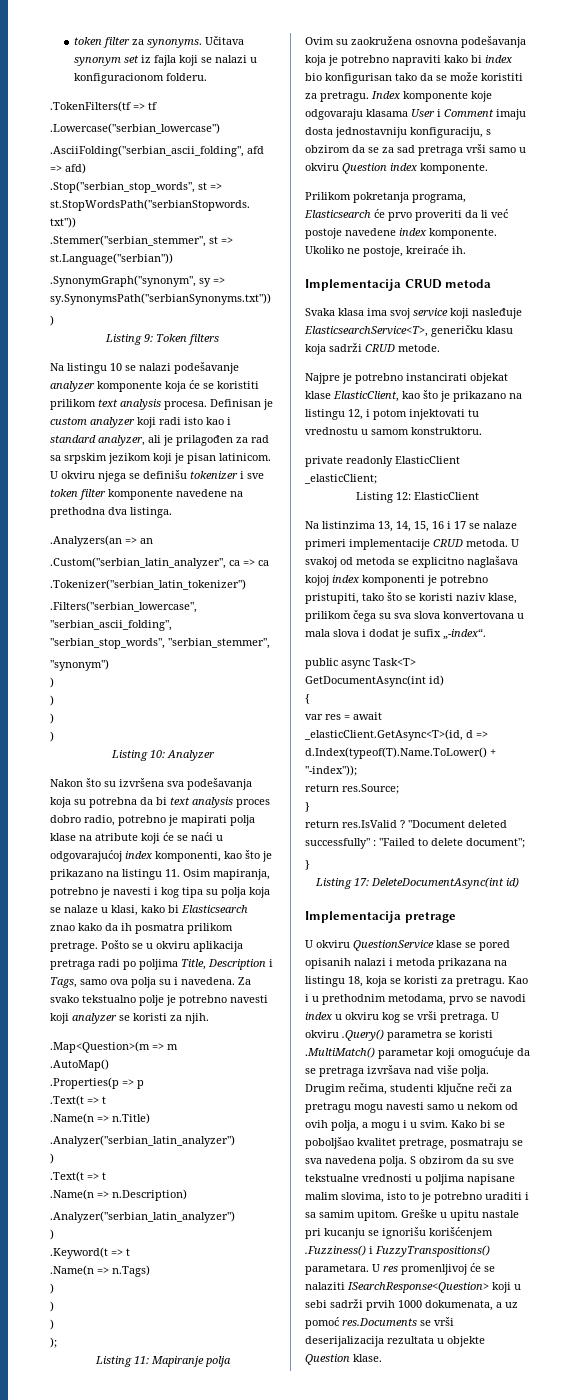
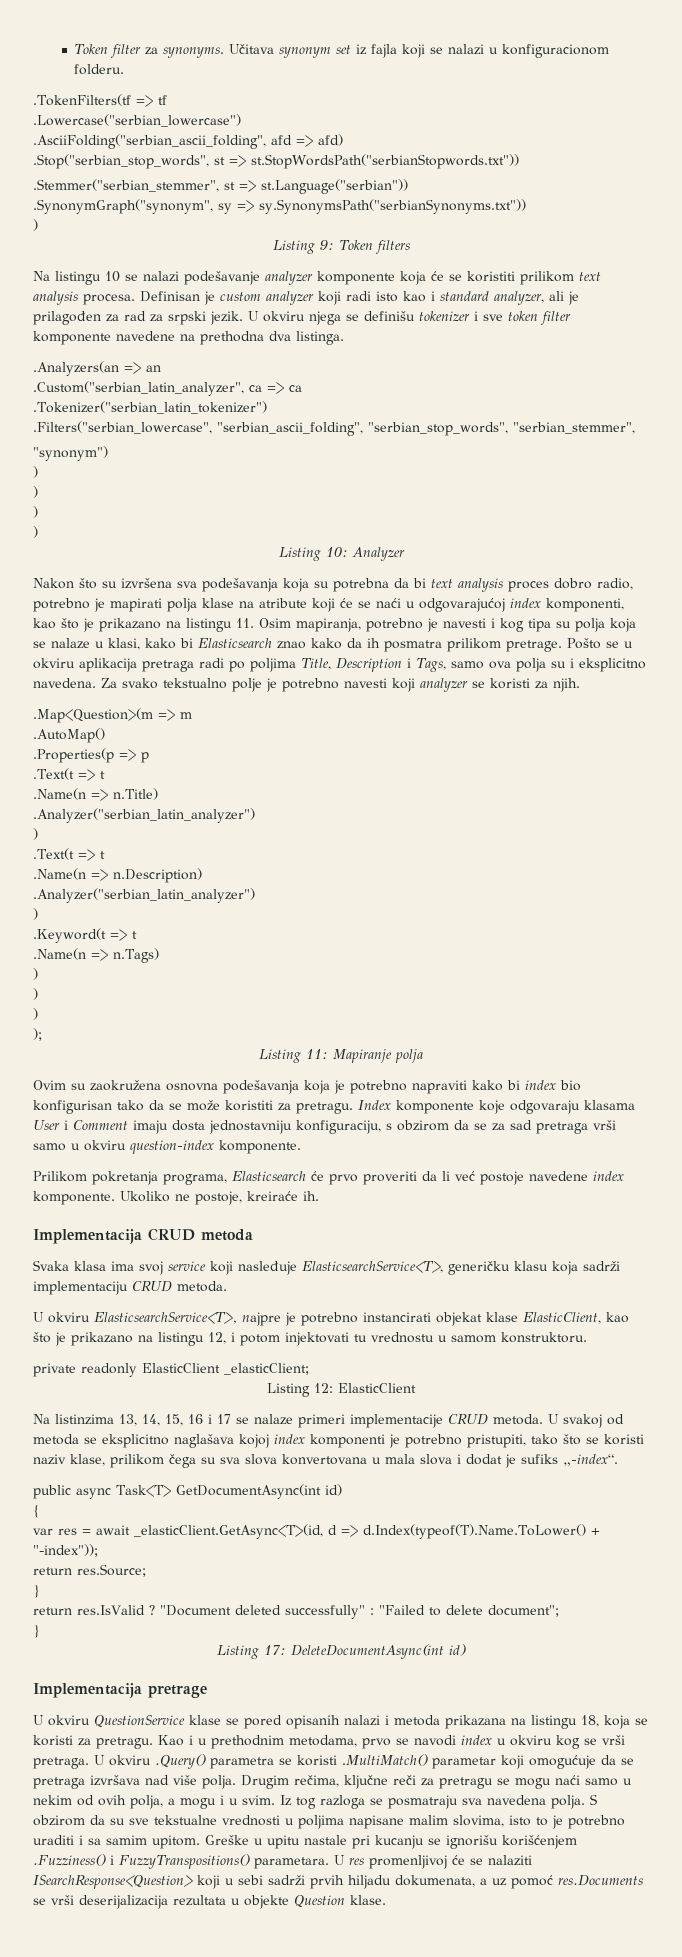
[74,37,103,45] token -> [74,44,109,54] Token
[50,453,271,464] sa srpskim jezikom koji je pisan latinicom. -> [150,311,243,325] za srpski jezik.
(178, 981) none -> [578,658,646,672] eksplicitno
[342,163,418,174] Question index -> [130,1140,214,1154] question-index
[365,344,440,352] [305,373,340,384] CRUD metode. // Najpre -> [33,1281,227,1295] [33,1312,281,1326] implementaciju CRUD metoda. // U okviru ElasticsearchService<T>, najpre
[412,557,464,568] explicitno -> [102,1434,169,1448] eksplicitno
[414,629,441,637] sufix -> [521,1454,558,1464] sufiks
[390,1084,434,1092] studenti -> (339, 1781) none
[354,1102,503,1113] mogu navesti samo u nekom -> [497,1775,632,1789] [33,1795,72,1805] se mogu naći samo u nekim
[451,1120,505,1128] [305,1137,523,1149] Kako bi se poboljšao kvalitet pretrage, posmatraju se -> [280,1795,458,1809] Iz tog razloga se posmatraju
[398,1300,422,1308] 1000 -> [348,1875,391,1889] hiljadu

